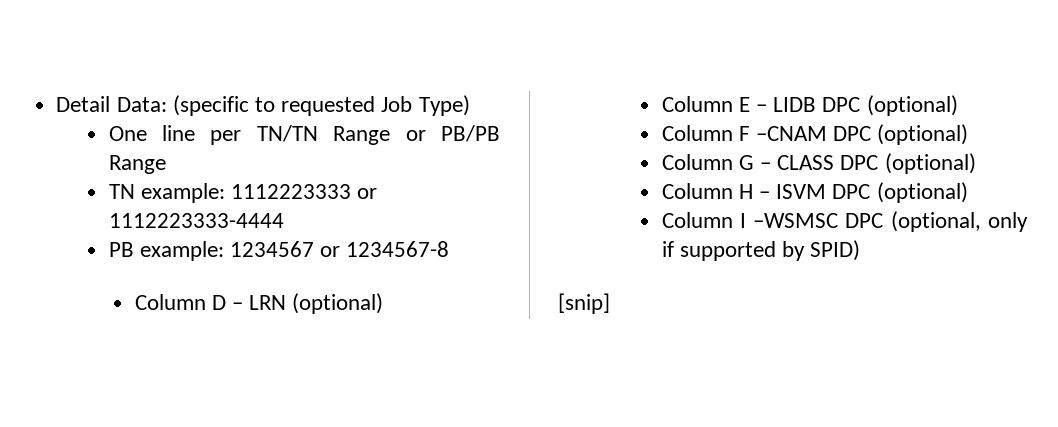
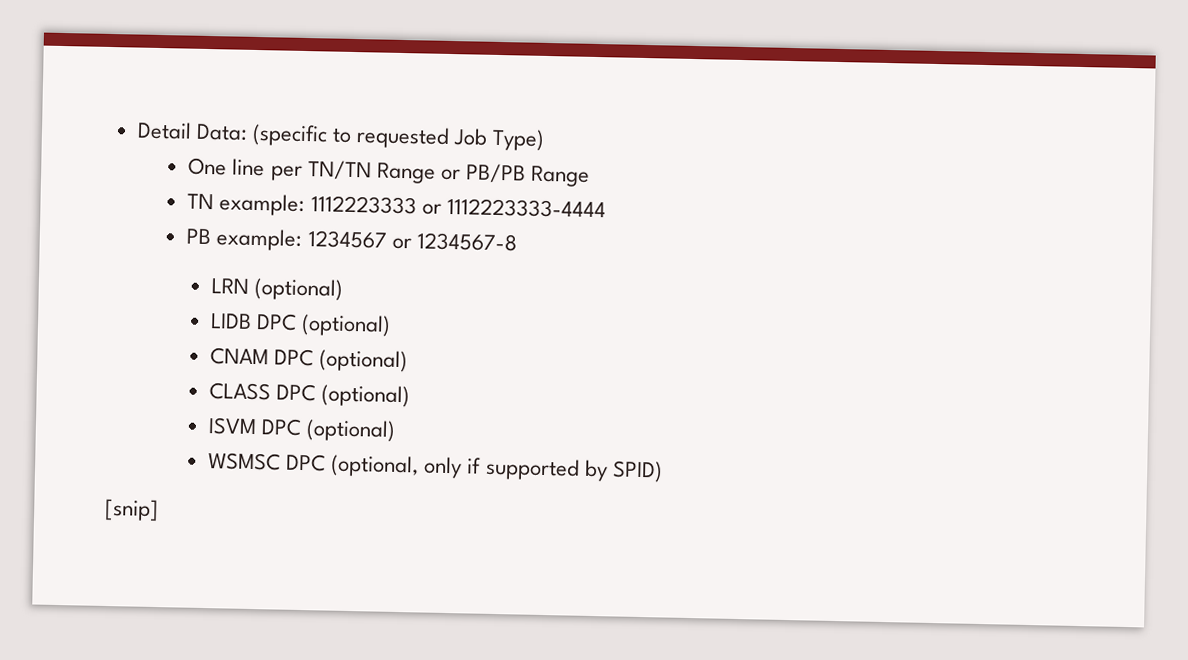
[134,294,244,310] Column D – -> (517, 242) none
[661,96,768,112] Column E – -> (344, 289) none
[661,124,969,145] [661,154,772,170] Column F –CNAM DPC (optional) // Column G – -> [210,347,409,373] CNAM DPC (optional) //
[661,183,771,199] Column H – -> (411, 396) none
[661,212,839,228] Column I –WSMSC -> [208,452,282,471] WSMSC

